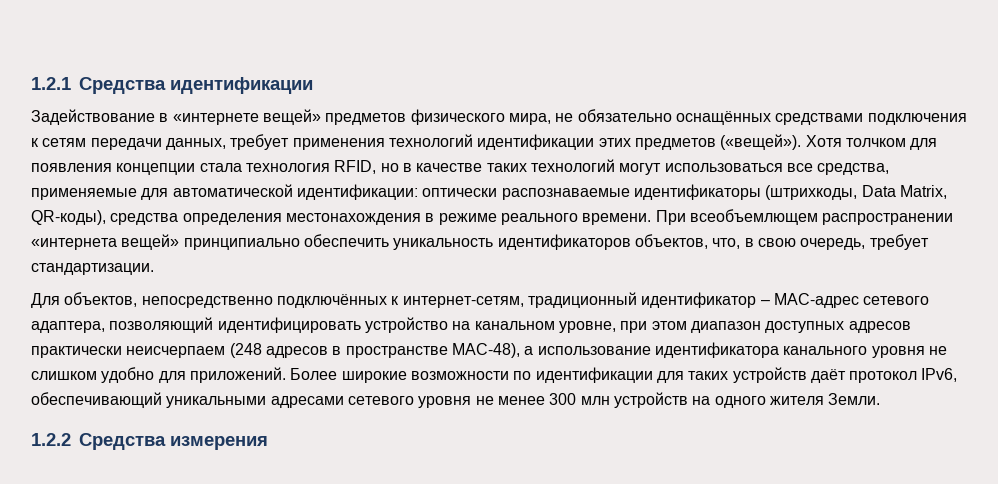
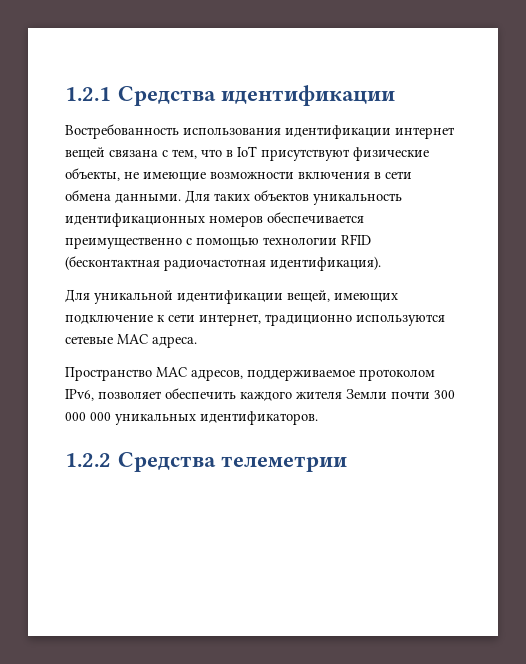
[31,109,967,125] [31,134,938,150] [31,159,890,175] [31,184,947,200] [31,209,954,225] [31,234,929,250] [31,263,154,275] [31,292,930,308] [31,317,911,333] [31,342,947,358] [31,367,958,383] [31,392,881,408] Задействование в «интернете вещей» предметов физического мира, не обязательно оснащённых средствами подключения к сетям передачи данных, требует применения технологий идентификации этих предметов («вещей»). Хотя толчком для появления концепции стала технология RFID, но в качестве таких технологий могут использоваться все средства, применяемые для автоматической идентификации: оптически распознаваемые идентификаторы (штрихкоды, Data Matrix, QR-коды), средства определения местонахождения в режиме реального времени. При всеобъемлющем распространении «интернета вещей» принципиально обеспечить уникальность идентификаторов объектов, что, в свою очередь, требует стандартизации. // Для объектов, непосредственно подключённых к интернет-сетям, традиционный идентификатор – MAC-адрес сетевого адаптера, позволяющий идентифицировать устройство на канальном уровне, при этом диапазон доступных адресов практически неисчерпаем (248 адресов в пространстве MAC-48), а использование идентификатора канального уровня не слишком удобно для приложений. Более широкие возможности по идентификации для таких устройств даёт протокол IPv6, обеспечивающий уникальными адресами сетевого уровня не менее 300 млн устройств на одного жителя Земли. -> [65,124,455,139] [65,146,429,161] [65,168,412,181] [65,190,402,205] [65,212,364,227] [65,234,371,249] [65,256,381,271] [65,289,398,304] [65,314,445,326] [65,334,197,348] [65,367,435,381] [65,388,455,401] [65,411,318,425] Востребованность использования идентификации интернет вещей связана с тем, что в IoT присутствуют физические объекты, не имеющие возможности включения в сети обмена данными. Для таких объектов уникальность идентификационных номеров обеспечивается преимущественно с помощью технологии RFID (бесконтактная радиочастотная идентификация). // Для уникальной идентификации вещей, имеющих подключение к сети интернет, традиционно используются сетевые MAC адреса. // Пространство MAC адресов, поддерживаемое протоколом IPv6, позволяет обеспечить каждого жителя Земли почти 300 000 000 уникальных идентификаторов.
[170,436,268,450] измерения -> [221,456,348,472] телеметрии

